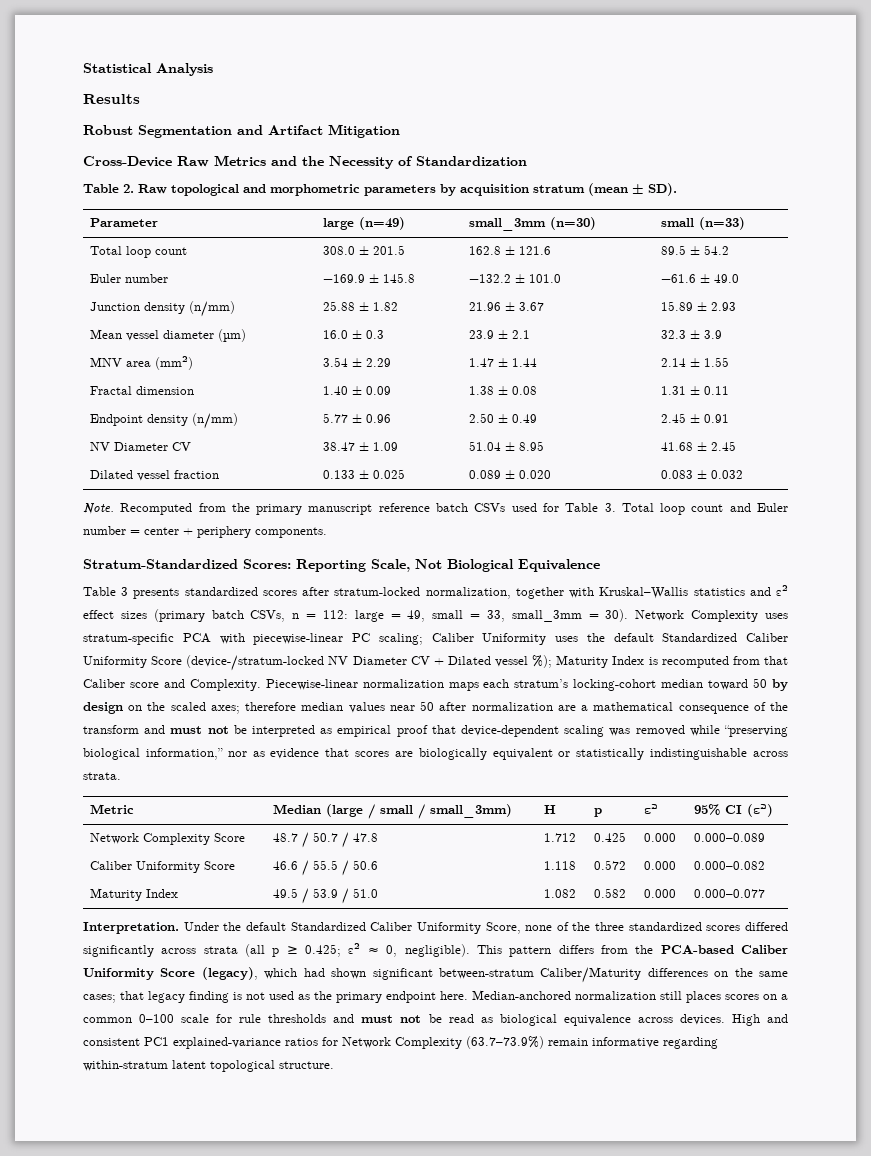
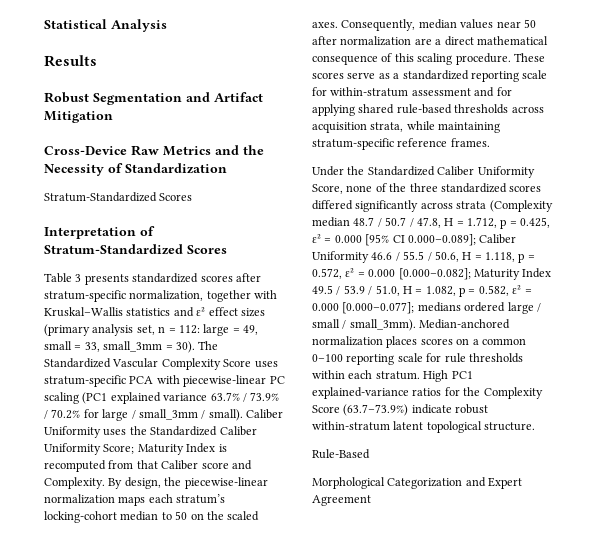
[83,183,677,196] [89,218,158,227] [322,217,405,230] [468,217,596,231] [660,217,745,230] [89,246,187,258] [322,245,405,255] [468,246,551,255] [660,245,729,255] [89,274,168,283] [322,273,415,283] [468,274,561,283] [660,274,739,283] [89,301,235,317] [322,301,398,311] [468,302,544,311] [660,301,736,311] [89,329,246,342] [322,330,384,339] [468,330,530,339] [660,330,722,339] [89,356,193,370] [322,357,391,367] [468,358,537,367] [660,357,729,367] [89,386,194,395] [322,386,391,395] [468,386,537,395] [660,386,729,395] [89,413,238,429] [322,413,391,423] [468,413,537,423] [660,413,729,423] [89,442,191,451] [322,442,398,451] [468,441,544,451] [660,441,736,451] [89,470,219,481] [322,469,405,479] [468,470,551,479] [660,470,743,479] [83,503,788,515] [83,526,327,538] [83,559,600,572] Table 2. Raw topological and morphometric parameters by acquisition stratum (mean ± SD). // Parameter | large (n=49) | small_3mm (n=30) | small (n=33) // Total loop count | 308.0 ± 201.5 | 162.8 ± 121.6 | 89.5 ± 54.2 // Euler number | −169.9 ± 145.8 | −132.2 ± 101.0 | −61.6 ± 49.0 // Junction density (n/mm) | 25.88 ± 1.82 | 21.96 ± 3.67 | 15.89 ± 2.93 // Mean vessel diameter (µm) | 16.0 ± 0.3 | 23.9 ± 2.1 | 32.3 ± 3.9 // MNV area (mm²) | 3.54 ± 2.29 | 1.47 ± 1.44 | 2.14 ± 1.55 // Fractal dimension | 1.40 ± 0.09 | 1.38 ± 0.08 | 1.31 ± 0.11 // Endpoint density (n/mm) | 5.77 ± 0.96 | 2.50 ± 0.49 | 2.45 ± 0.91 // NV Diameter CV | 38.47 ± 1.09 | 51.04 ± 8.95 | 41.68 ± 2.45 // Dilated vessel fraction | 0.133 ± 0.025 | 0.089 ± 0.020 | 0.083 ± 0.032 // Note. Recomputed from the primary manuscript reference batch CSVs used for Table 3. Total loop count and Euler number = center + periphery components. // Stratum-Standardized Scores: Reporting Scale, Not Biological Equivalence -> [44,192,193,202] [44,226,155,239] [44,244,227,255] Stratum-Standardized Scores // Interpretation of Stratum-Standardized Scores
[334,587,421,596] stratum-locked -> [44,290,126,302] stratum-specific
[211,610,286,622] batch CSVs, -> [92,324,155,336] analysis set,
[635,610,759,622] Network Complexity -> [198,341,219,350] [44,358,252,370] The Standardized Vascular Complexity Score
[378,633,423,645] scaling; -> [44,392,280,404] [44,409,243,421] scaling (PC1 explained variance 63.7% / 73.9% / 70.2% for large / small_3mm / small).
[613,633,788,642] [83,655,553,671] default Standardized Caliber Uniformity Score (device-/stratum-locked NV Diameter CV + Dilated vessel %); -> [150,426,257,436] [44,443,135,455] Standardized Caliber Uniformity Score;
[265,679,358,690] Piecewise-linear -> [108,477,268,489] By design, the piecewise-linear
[708,678,788,691] [83,702,123,714] toward 50 by design -> [161,511,188,520] to 50
[210,702,297,714] axes; therefore -> [312,19,416,31] axes. Consequently,
(589, 708) none -> [444,36,474,46] direct
[770,702,789,711] [83,725,789,737] [83,748,788,760] [83,772,121,780] [89,804,134,814] [272,804,512,819] [543,805,556,814] [593,808,602,817] [643,804,658,814] [693,804,773,817] [89,833,245,845] [272,832,378,848] [543,833,576,842] [593,832,626,842] [643,833,676,842] [693,833,765,842] [89,861,235,873] [272,860,378,876] [543,861,576,870] [593,860,626,870] [643,861,676,870] [693,861,765,870] [89,888,178,901] [272,888,378,904] [543,889,576,898] [593,888,626,898] [643,889,676,898] [693,889,765,898] [83,922,179,934] the transform and must not be interpreted as empirical proof that device-dependent scaling was removed while “preserving biological information,” nor as evidence that scores are biologically equivalent or statistically indistinguishable across strata. // Metric | Median (large / small / small_3mm) | H | p | ε² | 95% CI (ε²) // Network Complexity Score | 48.7 / 50.7 / 47.8 | 1.712 | 0.425 | 0.000 | 0.000–0.089 // Caliber Uniformity Score | 46.6 / 55.5 / 50.6 | 1.118 | 0.572 | 0.000 | 0.000–0.082 // Maturity Index | 49.5 / 53.9 / 51.0 | 1.082 | 0.582 | 0.000 | 0.000–0.077 // Interpretation. -> [394,53,545,65] [312,70,548,82] [312,87,512,97] [312,104,544,116] [312,121,501,133] [312,138,490,150] this scaling procedure. These scores serve as a standardized reporting scale for within-stratum assessment and for applying shared rule-based thresholds across acquisition strata, while maintaining stratum-specific reference frames. //
[245,922,286,931] default -> (365, 170) none
[245,943,789,957] [83,967,788,983] [83,991,468,1003] (all p ≥ 0.425; ε² ≈ 0, negligible). This pattern differs from the PCA-based Caliber Uniformity Score (legacy), which had shown significant between-stratum Caliber/Maturity differences on the same cases; that legacy finding is not used as the primary endpoint here. -> [489,200,553,212] [312,217,551,229] [312,234,517,246] [312,251,535,263] [312,268,552,280] [312,285,532,297] [312,302,541,314] [312,319,416,331] (Complexity median 48.7 / 50.7 / 47.8, H = 1.712, p = 0.425, ε² = 0.000 [95% CI 0.000–0.089]; Caliber Uniformity 46.6 / 55.5 / 50.6, H = 1.118, p = 0.572, ε² = 0.000 [0.000–0.082]; Maturity Index 49.5 / 53.9 / 51.0, H = 1.082, p = 0.582, ε² = 0.000 [0.000–0.077]; medians ordered large / small / small_3mm).
[660,991,682,1000] still -> (383, 341) none
(175, 1018) none -> [346,354,395,365] reporting
[333,1014,788,1026] [83,1036,718,1049] [83,1060,334,1072] and must not be read as biological equivalence across devices. High and consistent PC1 explained-variance ratios for Network Complexity (63.7–73.9%) remain informative regarding within-stratum latent topological structure. -> [312,370,473,382] [312,387,543,399] [312,404,489,416] [312,421,536,433] [312,449,370,459] [312,477,523,489] [312,495,371,506] within each stratum. High PC1 explained-variance ratios for the Complexity Score (63.7–73.9%) indicate robust within-stratum latent topological structure. // Rule-Based // Morphological Categorization and Expert Agreement

